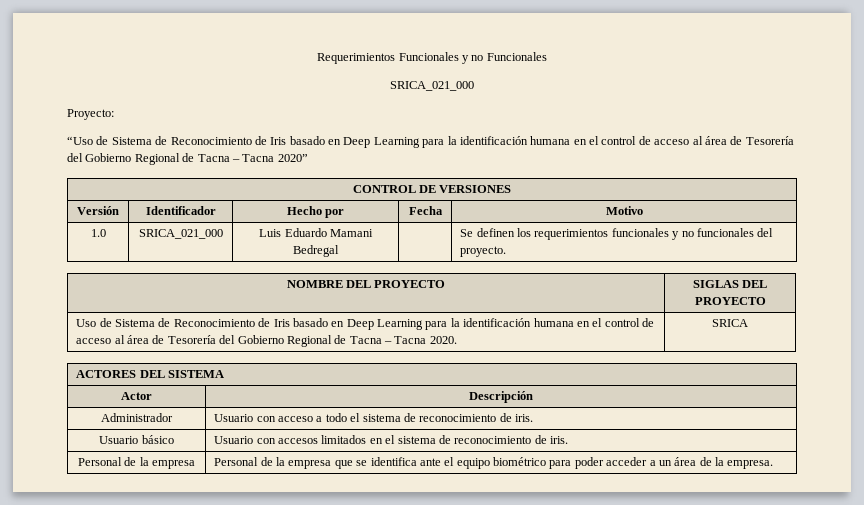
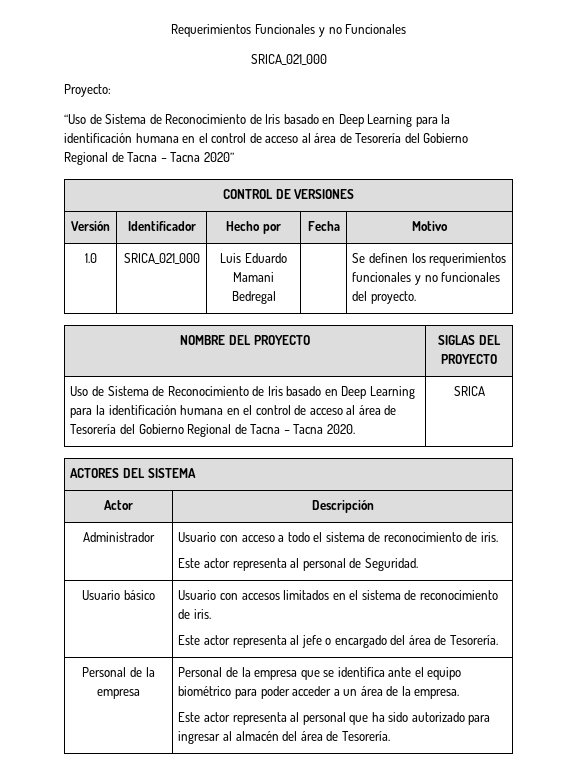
(534, 418) none -> [178,558,418,571] // Este actor representa al personal de Seguridad.
(569, 440) none -> [178,635,498,648] // Este actor representa al jefe o encargado del área de Tesorería.
(774, 464) none -> [178,712,491,725] [178,731,390,744] // Este actor representa al personal que ha sido autorizado para ingresar al almacén del área de Tesorería.

